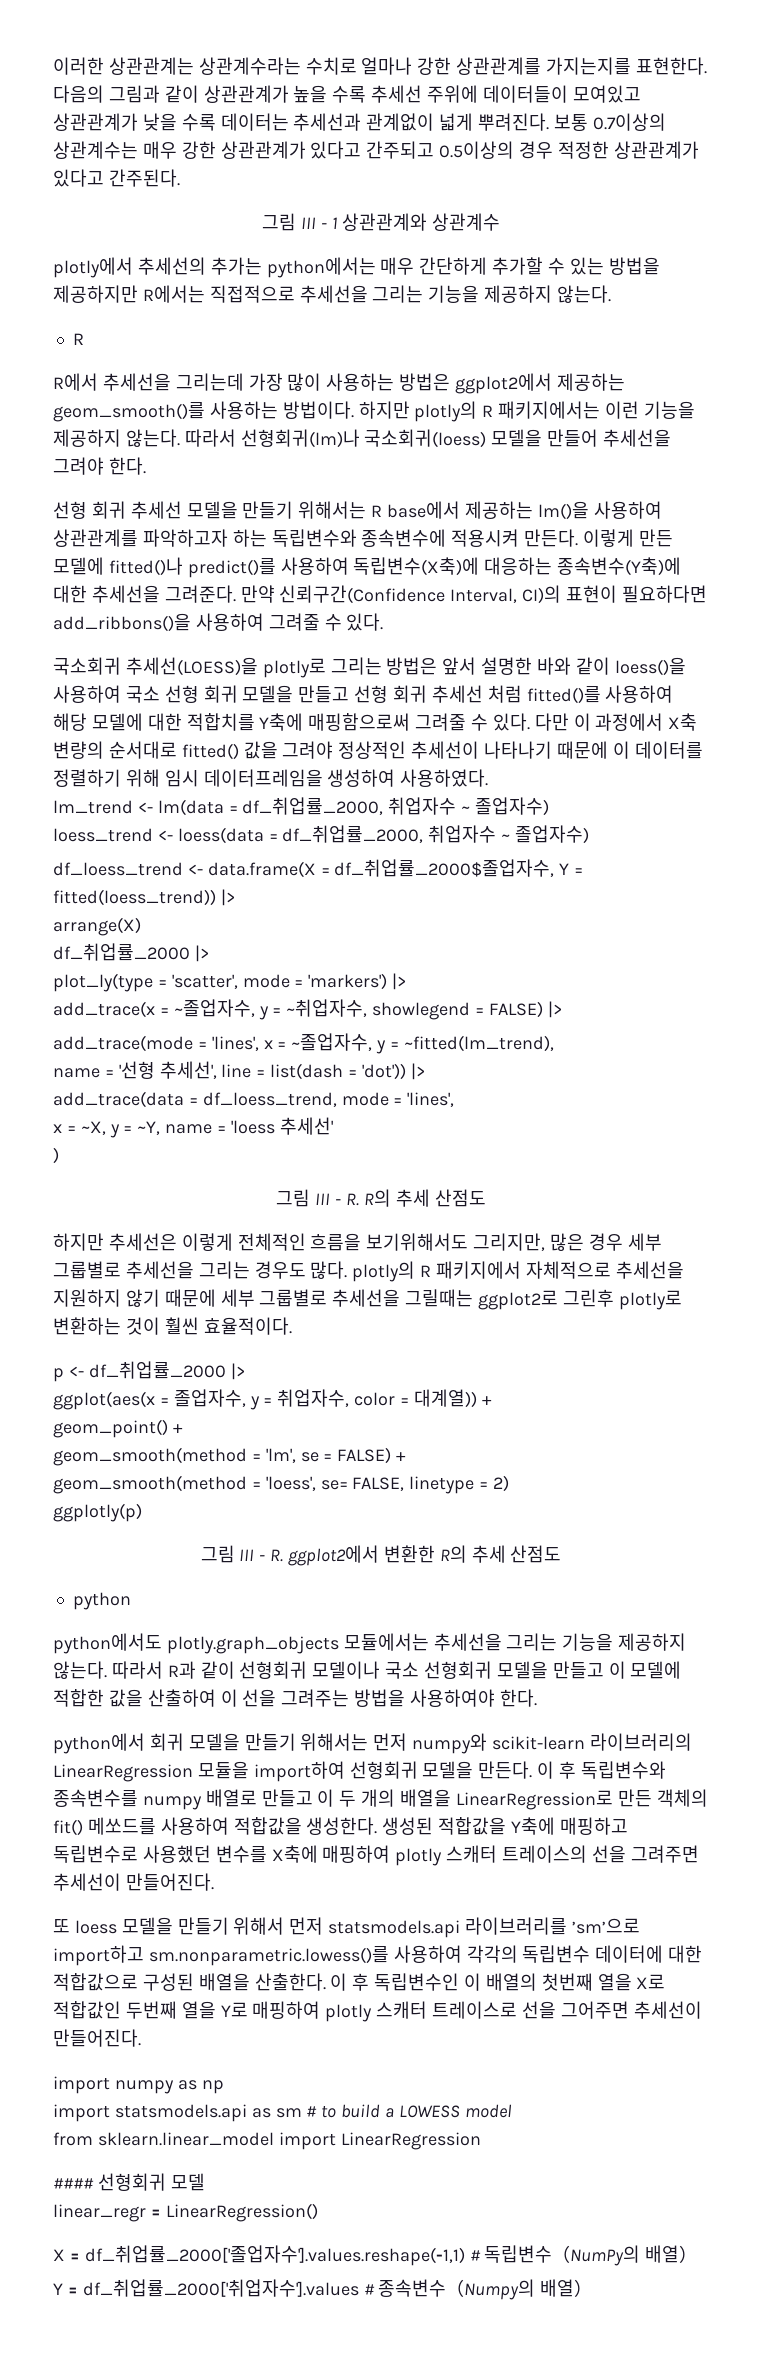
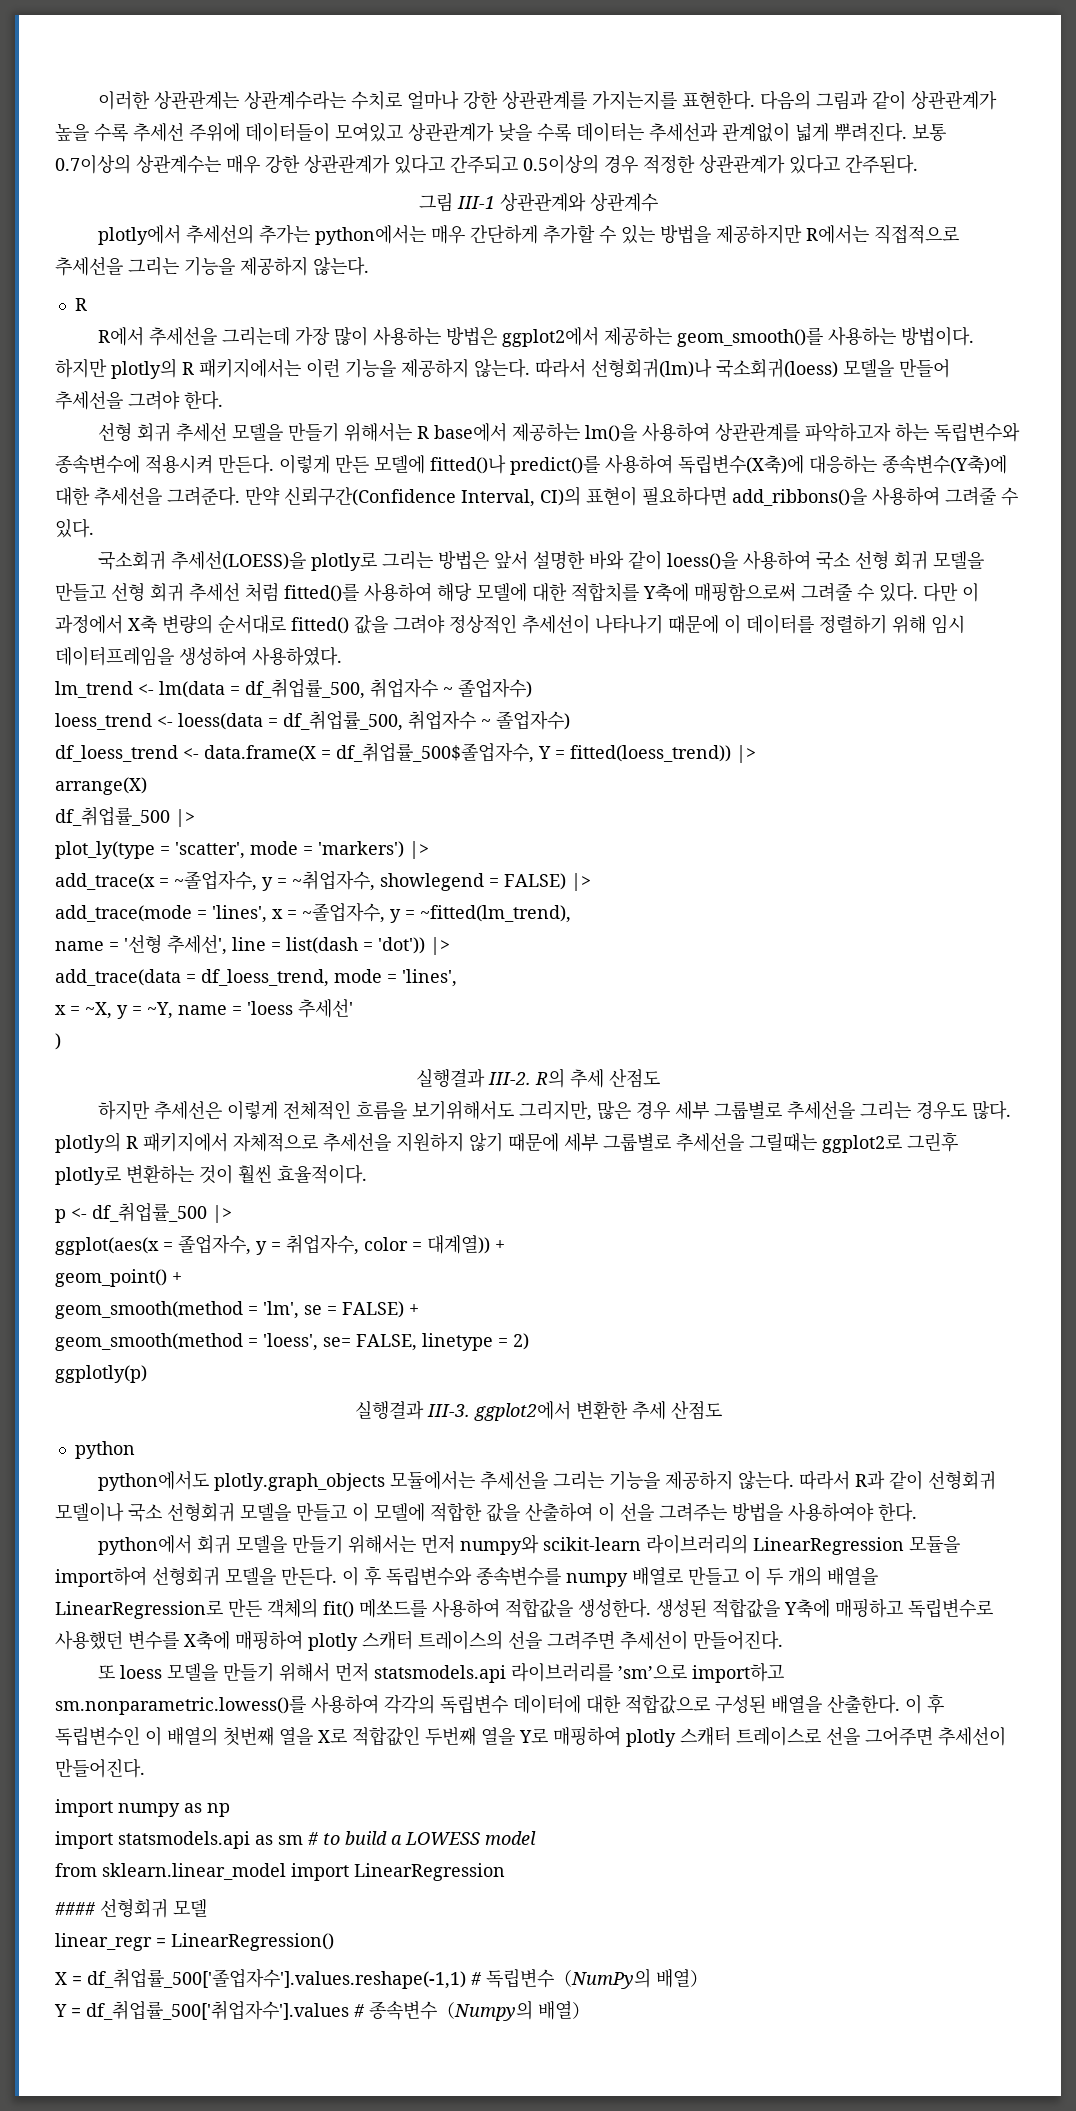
[301,217,337,229] III - 1 -> [456,196,495,209] III-1
[242,797,384,815] df_취업률_2000, -> [245,678,365,699] df_취업률_500,
[282,825,424,843] df_취업률_2000, -> [283,710,403,731] df_취업률_500,
[334,859,555,877] df_취업률_2000$졸업자수, -> [336,742,534,763] df_취업률_500$졸업자수,
[53,943,190,961] df_취업률_2000 -> [55,806,170,826] df_취업률_500
[276,1189,360,1207] 그림 III - R. -> [416,1069,531,1088] 실행결과 III-2.
[88,1361,226,1379] df_취업률_2000 -> [92,1202,207,1222] df_취업률_500
[200,1545,284,1563] 그림 III - R. -> [354,1401,470,1420] 실행결과 III-3.
[439,1545,467,1563] R의 -> (628, 1410) none
[84,2245,465,2266] df_취업률_2000['졸업자수'].values.reshape(-1,1) -> [87,1968,466,1989] df_취업률_500['졸업자수'].values.reshape(-1,1)
[82,2279,359,2297] df_취업률_2000['취업자수'].values -> [86,2000,349,2020] df_취업률_500['취업자수'].values

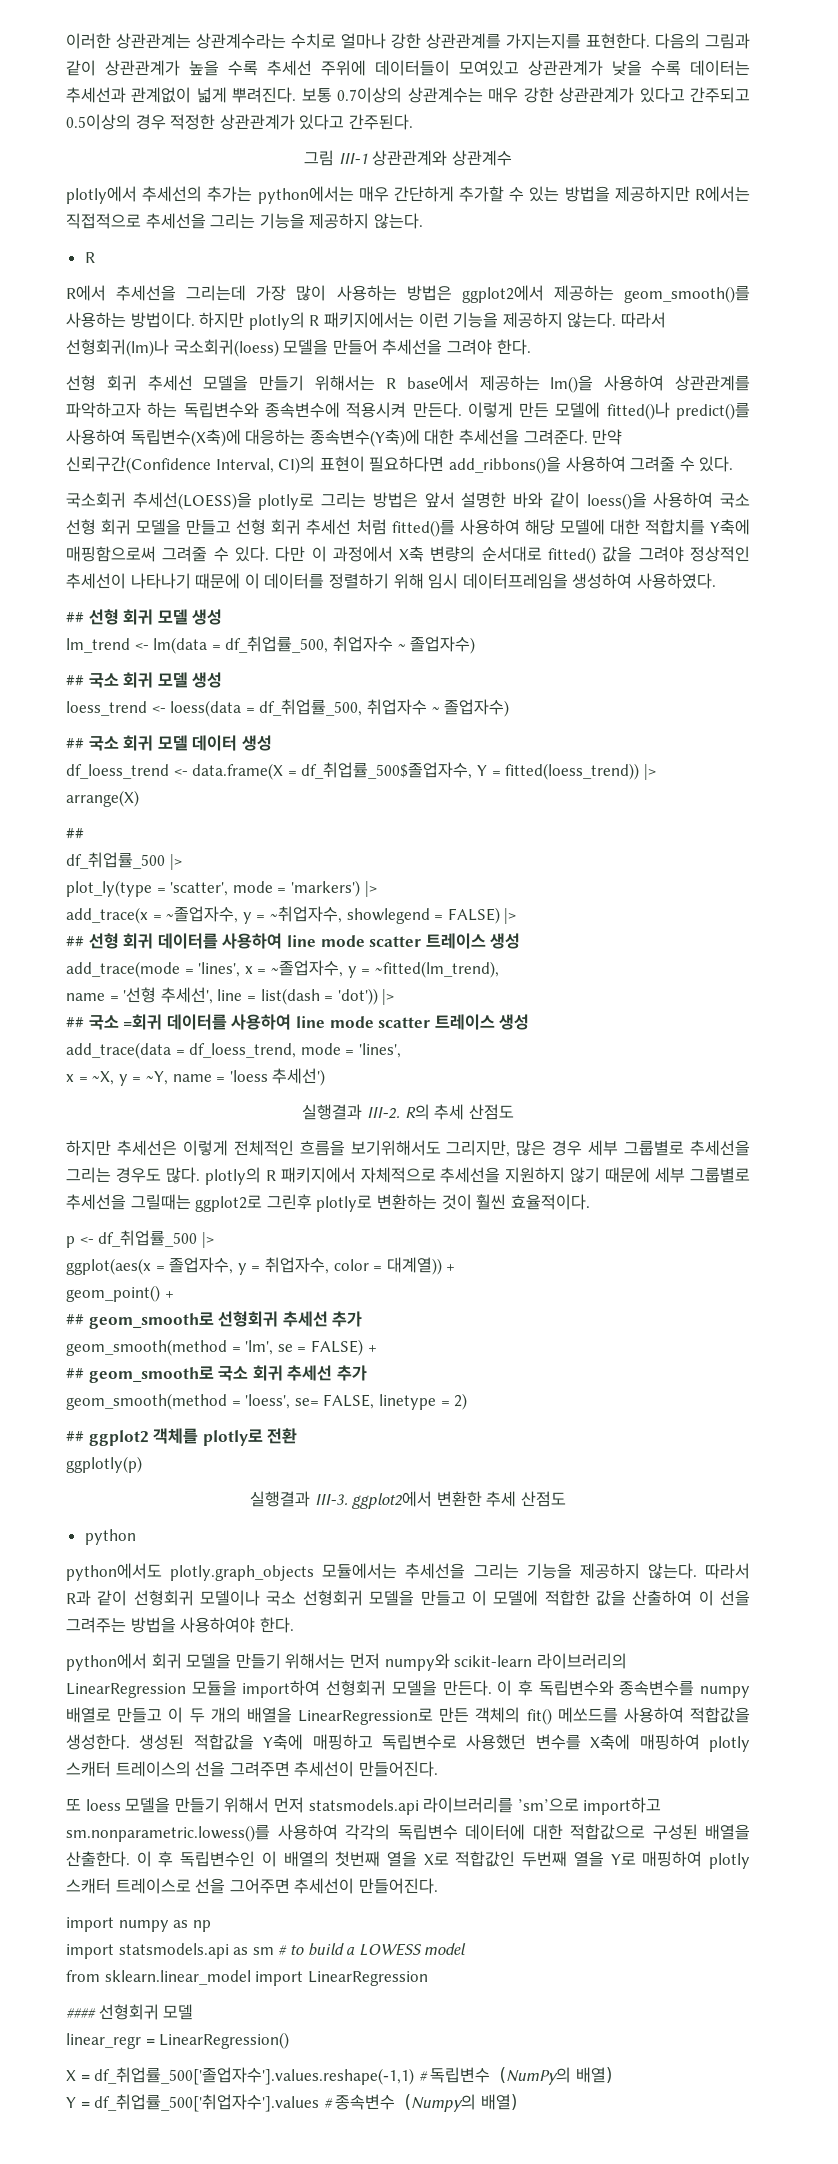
(342, 656) none -> [66,609,223,625] // ## 선형 회귀 모델 생성
(532, 688) none -> [66,672,223,688] // ## 국소 회귀 모델 생성
(570, 720) none -> [66,735,272,751] // ## 국소 회귀 모델 데이터 생성
(147, 786) none -> [66,828,84,839] // ##
(591, 882) none -> [66,933,521,949] // ## 선형 회귀 데이터를 사용하여 line mode scatter 트레이스 생성
(450, 946) none -> [66,1014,530,1030] // ## 국소 =회귀 데이터를 사용하여 line mode scatter 트레이스 생성
[298,999,353,1018] [55,1033,61,1050] 추세선' // ) -> [272,1068,326,1086] 추세선')
(182, 1277) none -> [66,1311,363,1329] // ## geom_smooth로 선형회귀 추세선 추가
(419, 1309) none -> [66,1365,367,1383] // ## geom_smooth로 국소 회귀 추세선 추가
(529, 1341) none -> [66,1428,298,1446] // ## ggplot2 객체를 plotly로 전환

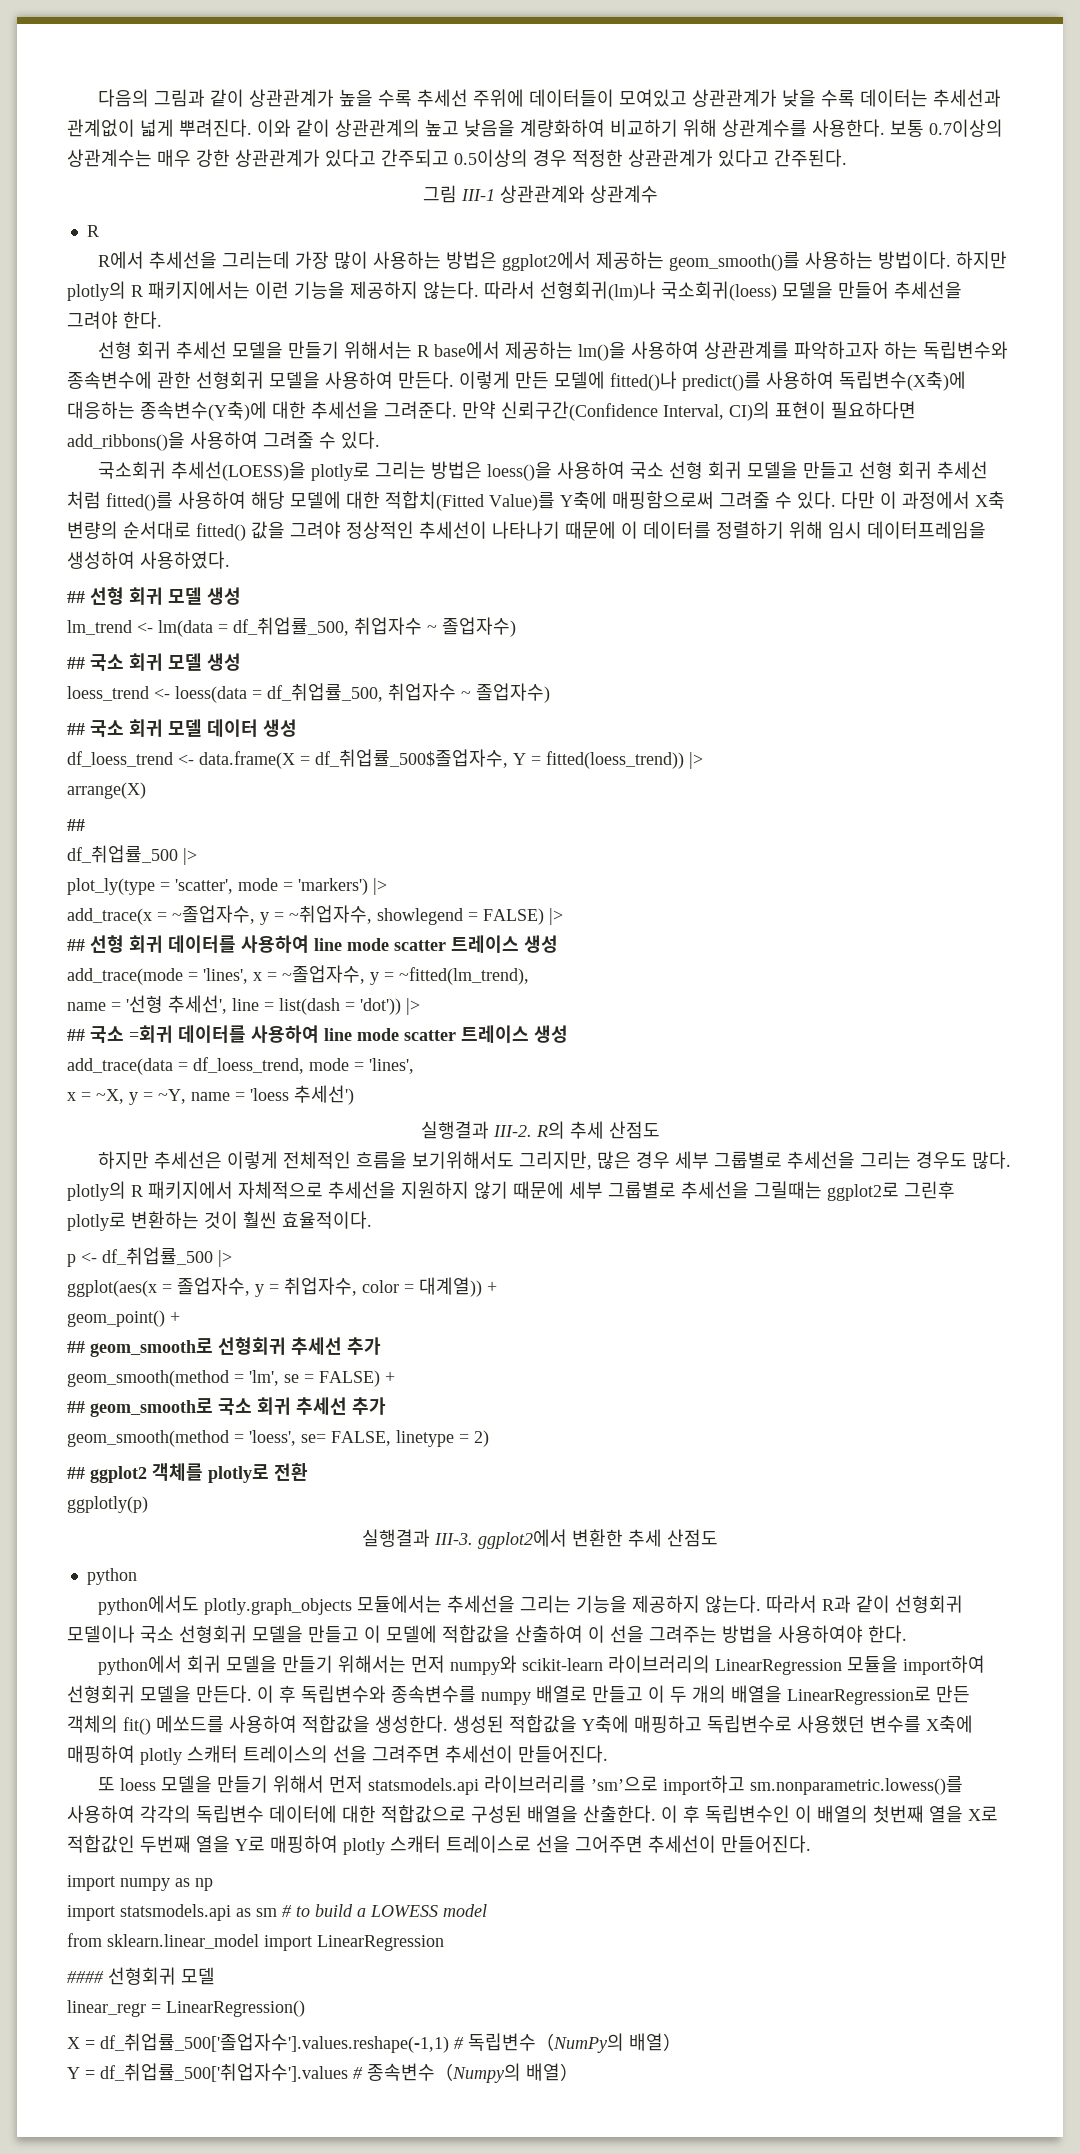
[66,33,650,49] 이러한 상관관계는 상관계수라는 수치로 얼마나 강한 상관관계를 가지는지를 표현한다. -> (98, 98) none
(297, 95) none -> [257,119,885,137] 이와 같이 상관관계의 높고 낮음을 계량화하여 비교하기 위해 상관계수를 사용한다.
[66,186,750,204] [66,213,423,229] // plotly에서 추세선의 추가는 python에서는 매우 간단하게 추가할 수 있는 방법을 제공하지만 R에서는 직접적으로 추세선을 그리는 기능을 제공하지 않는다. -> (658, 194) none
[346,402,407,418] 적용시켜 -> [157,371,393,389] 관한 선형회귀 모델을 사용하여
[424,492,580,508] 앞서 설명한 바와 같이 -> (483, 470) none
[644,519,705,535] 적합치를 -> [385,491,555,511] 적합치(Fitted Value)를
[544,1590,626,1606] 적합한 값을 -> [442,1625,510,1643] 적합값을

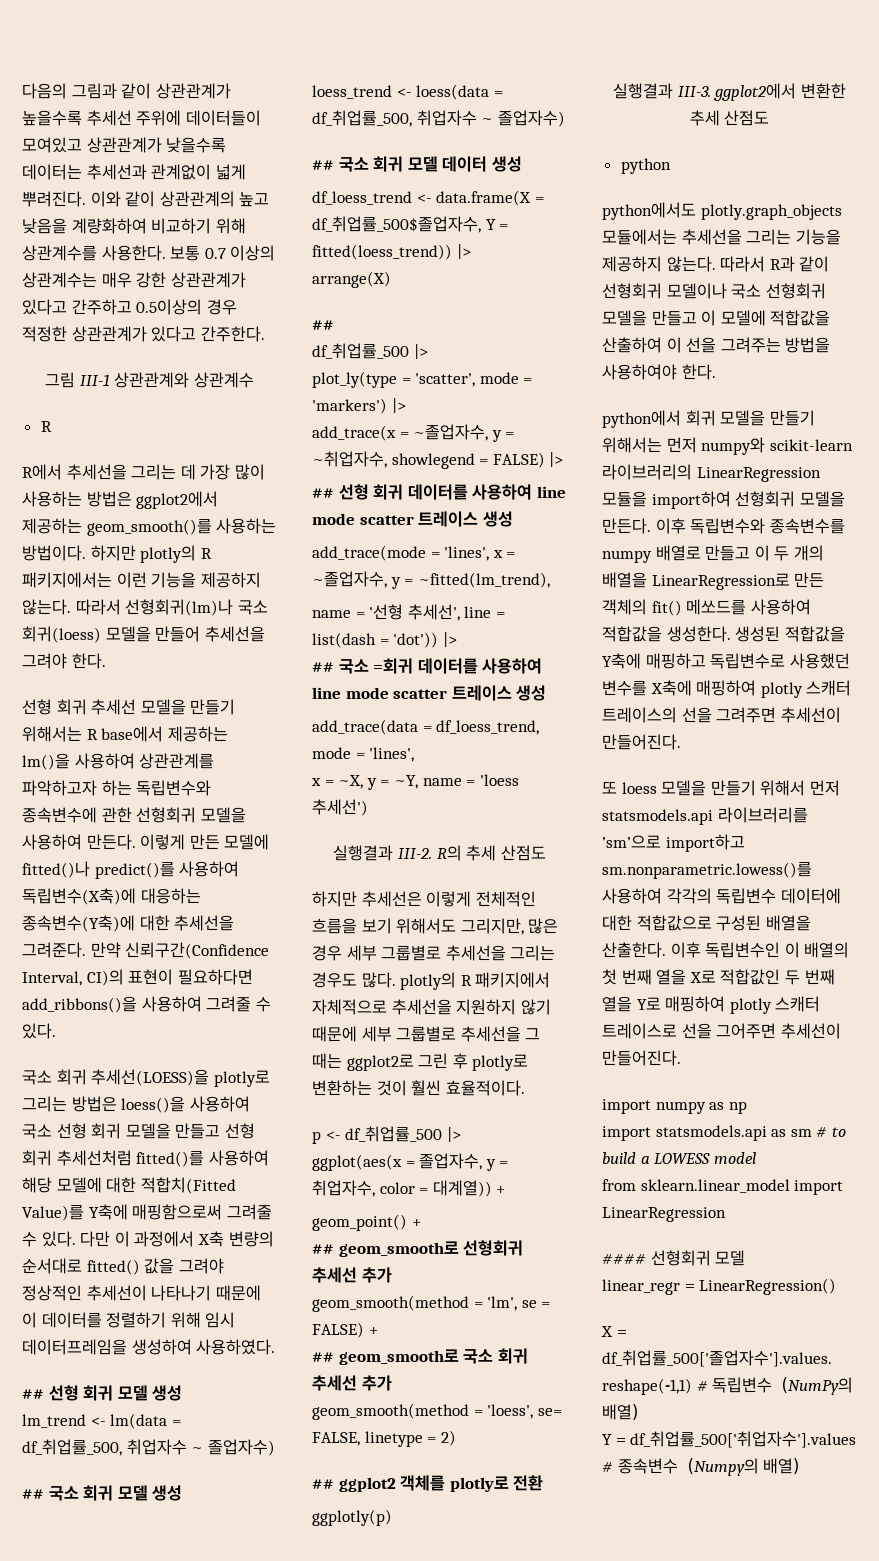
[339,89,413,107] 높을 수록 -> [22,110,82,126] 높을수록
[782,89,856,107] 낮을 수록 -> [166,137,227,153] 낮을수록
[929,119,1003,137] 0.7이상의 -> [204,245,276,261] 0.7 이상의
[381,149,449,167] 간주되고 -> [71,299,132,315] 간주하고
[774,149,847,167] 간주된다. -> [200,326,265,342] 간주한다.
[222,251,291,269] 그리는데 -> [131,464,196,480] 그리는 데
[661,281,777,301] 국소회귀(loess) -> [237,600,268,615] [22,626,101,643] 국소 회귀(loess)
[98,461,167,479] 국소회귀 -> [22,1069,87,1085] 국소 회귀
[937,461,989,479] [67,491,101,509] 추세선 처럼 -> [56,1150,132,1166] 추세선처럼
[412,1151,515,1169] 보기위해서도 -> [361,918,457,934] 보기 위해서도
[754,1181,955,1201] 그릴때는 ggplot2로 그린후 -> [525,1028,541,1040] [312,1053,468,1071] 그 때는 ggplot2로 그린 후
[257,1685,296,1703] 이 후 -> [655,518,686,534] 이후
[661,1805,700,1823] 이 후 -> [670,942,701,958] 이후
[873,1805,924,1823] 첫번째 -> [602,969,652,985] 첫 번째
[140,1835,191,1853] 두번째 -> [784,969,835,985] 두 번째

